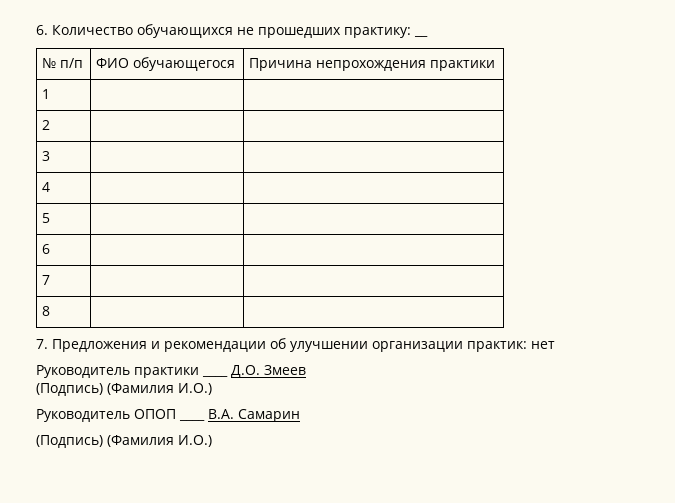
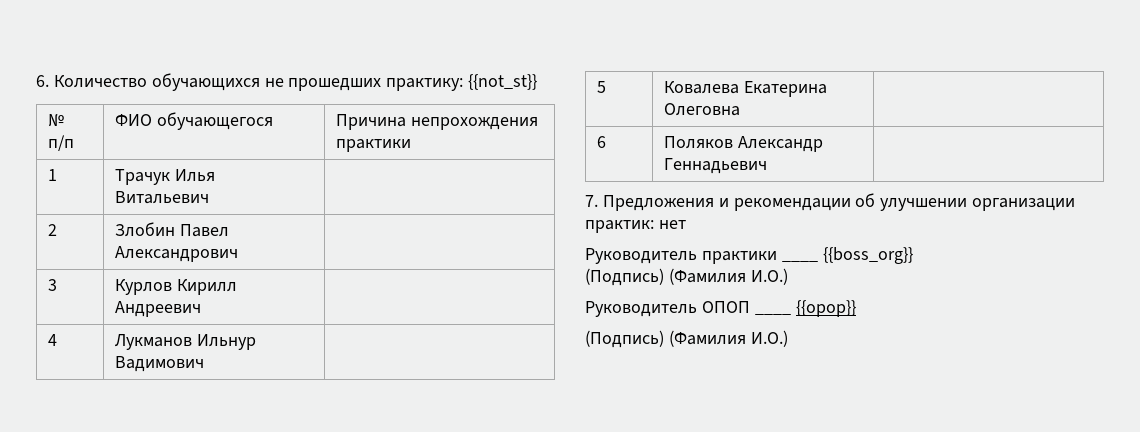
[414,35,428,37] __ -> [468,74,538,90] {{not_st}}
[42,120,51,130] [42,151,51,161] [42,182,51,192] [42,213,51,223] [42,244,51,254] [42,275,51,285] [42,306,51,316] | // 2 | | // 3 | | // 4 | | // 5 | | // 6 | | // 7 | | // 8 | -> [115,169,216,185] [115,191,210,204] [48,224,58,236] [115,222,230,237] [115,246,239,262] [48,279,58,291] [115,279,238,295] [115,301,202,317] [48,334,58,346] [115,334,257,350] [115,356,205,372] [597,81,607,93] [664,81,828,97] [664,103,741,116] [597,136,607,148] [664,136,824,152] [664,158,768,174] Трачук Илья Витальевич | // 2 | Злобин Павел Александрович | // 3 | Курлов Кирилл Андреевич | // 4 | Лукманов Ильнур Вадимович | // 5 | Ковалева Екатерина Олеговна | // 6 | Поляков Александр Геннадьевич
[231,365,306,378] Д.О. Змеев -> [822,247,913,264] {{boss_org}}
[208,409,300,422] В.А. Самарин -> [795,300,856,317] {{opop}}

